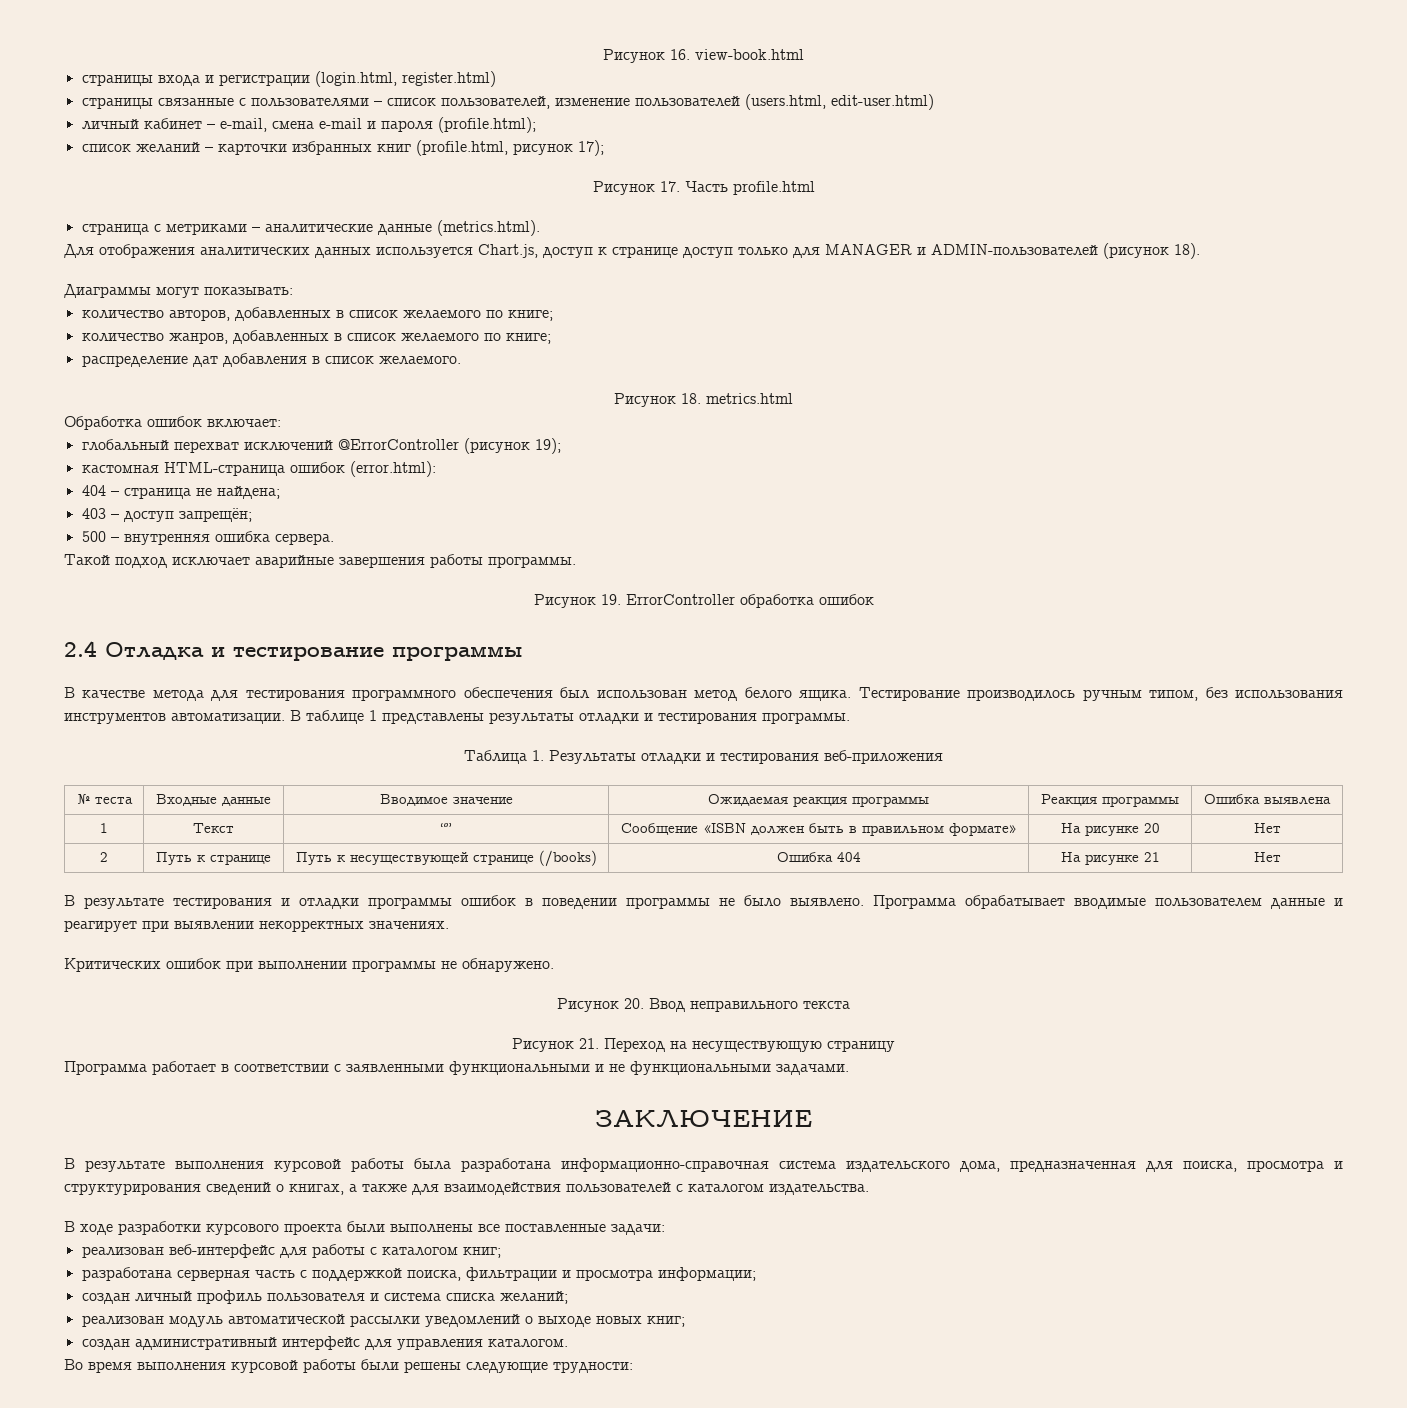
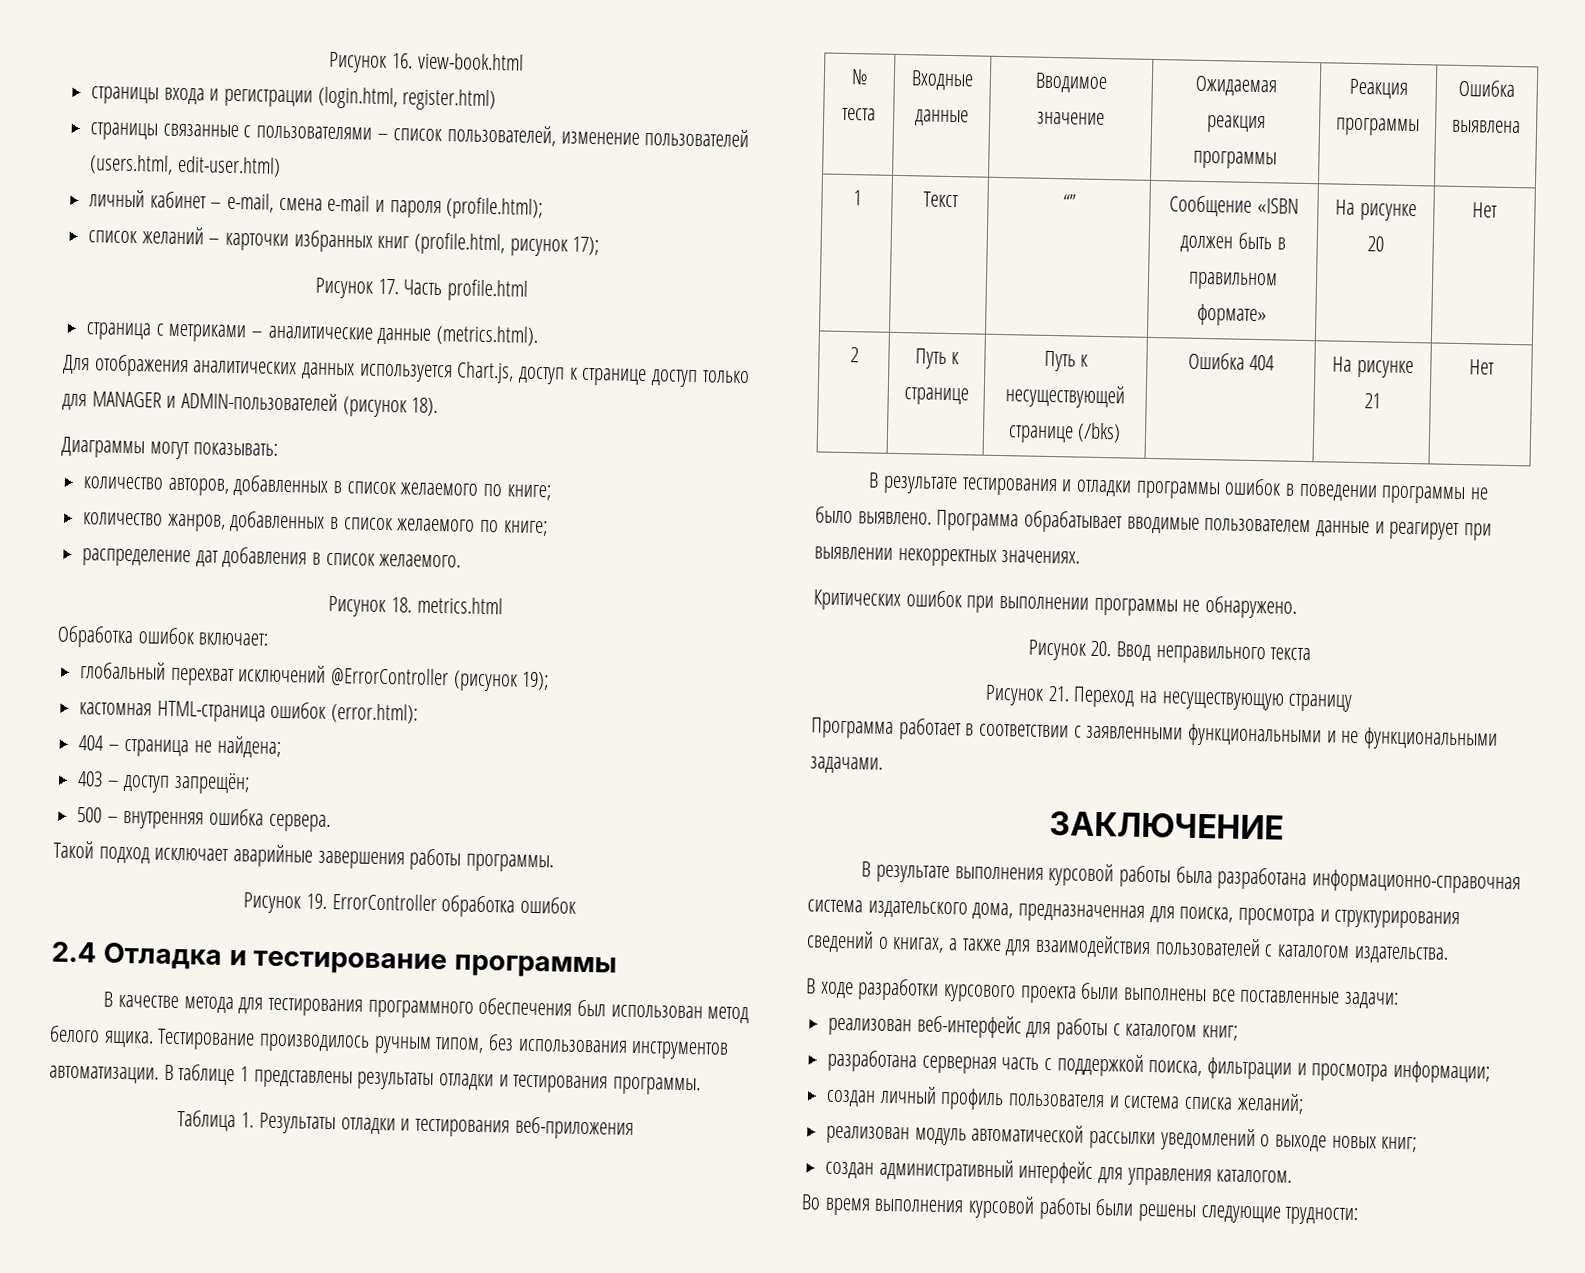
[538,850,597,867] (/books) -> [1077,422,1122,443] (/bks)

